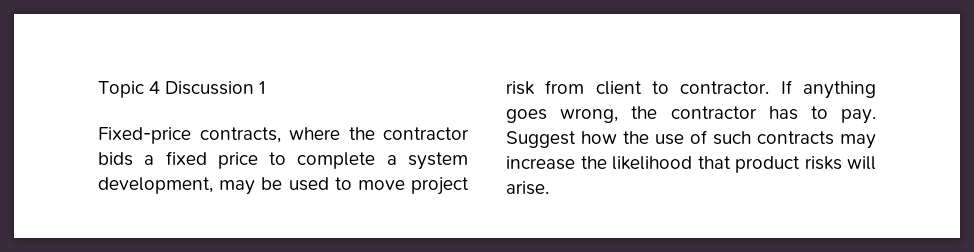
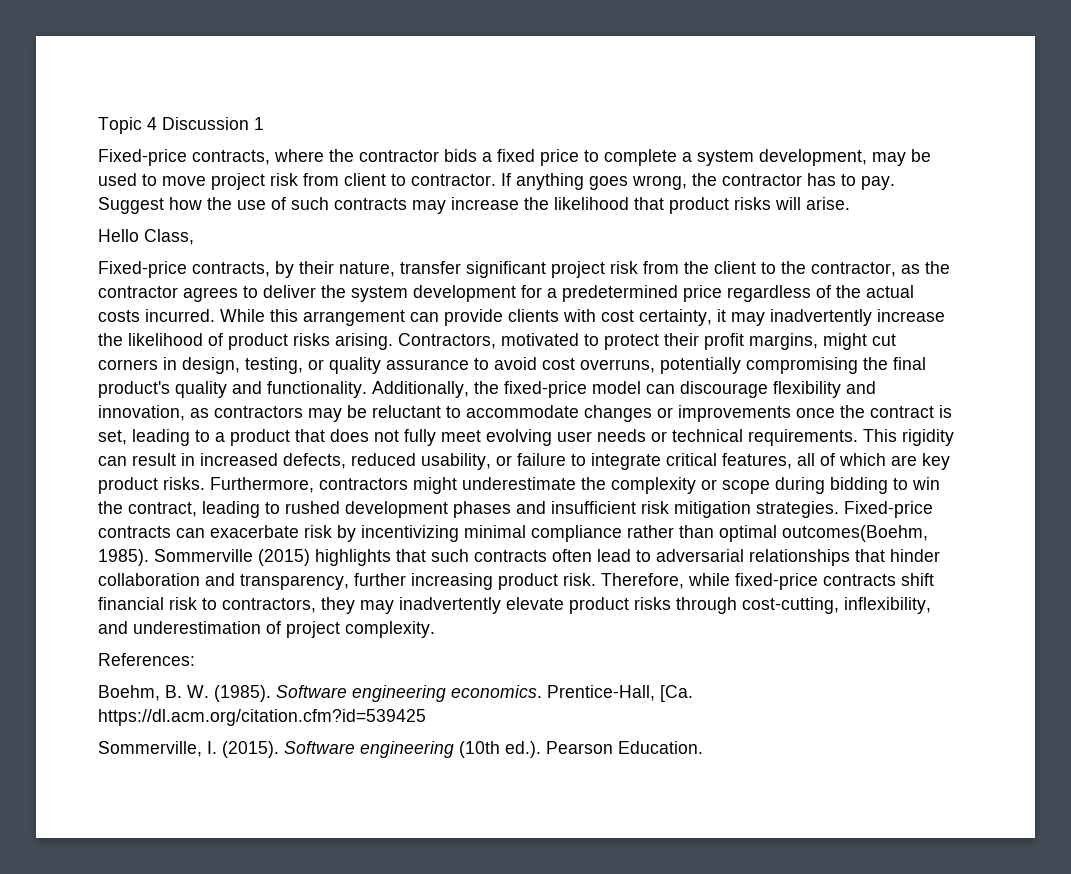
(549, 188) none -> [98,229,194,245] [98,261,950,278] [98,285,914,302] [98,309,945,326] [98,333,896,350] [98,357,926,374] [98,381,876,398] [98,405,952,422] [98,429,954,446] [98,453,950,470] [98,477,940,494] [98,501,933,518] [98,525,928,542] [98,549,940,566] [98,573,934,590] [98,597,931,614] [98,621,435,638] [98,653,195,666] [98,685,693,702] [98,709,426,726] [98,741,703,758] // Hello Class, // Fixed-price contracts, by their nature, transfer significant project risk from the client to the contractor, as the contractor agrees to deliver the system development for a predetermined price regardless of the actual costs incurred. While this arrangement can provide clients with cost certainty, it may inadvertently increase the likelihood of product risks arising. Contractors, motivated to protect their profit margins, might cut corners in design, testing, or quality assurance to avoid cost overruns, potentially compromising the final product's quality and functionality. Additionally, the fixed-price model can discourage flexibility and innovation, as contractors may be reluctant to accommodate changes or improvements once the contract is set, leading to a product that does not fully meet evolving user needs or technical requirements. This rigidity can result in increased defects, reduced usability, or failure to integrate critical features, all of which are key product risks. Furthermore, contractors might underestimate the complexity or scope during bidding to win the contract, leading to rushed development phases and insufficient risk mitigation strategies. Fixed-price contracts can exacerbate risk by incentivizing minimal compliance rather than optimal outcomes(Boehm, 1985). Sommerville (2015) highlights that such contracts often lead to adversarial relationships that hinder collaboration and transparency, further increasing product risk. Therefore, while fixed-price contracts shift financial risk to contractors, they may inadvertently elevate product risks through cost-cutting, inflexibility, and underestimation of project complexity. // References: // Boehm, B. W. (1985). Software engineering economics. Prentice-Hall, [Ca. https://dl.acm.org/citation.cfm?id=539425 // Sommerville, I. (2015). Software engineering (10th ed.). Pearson Education.

